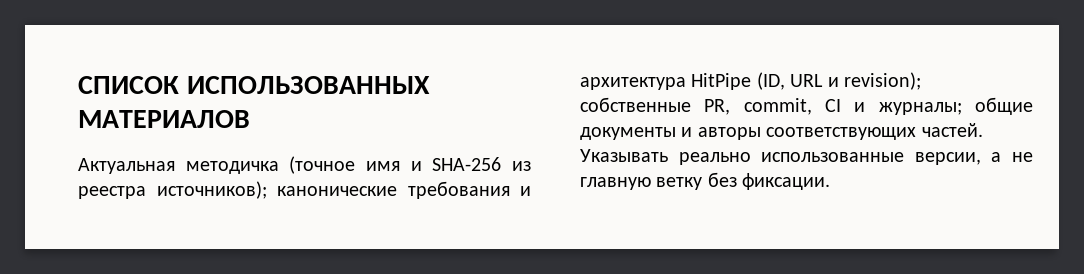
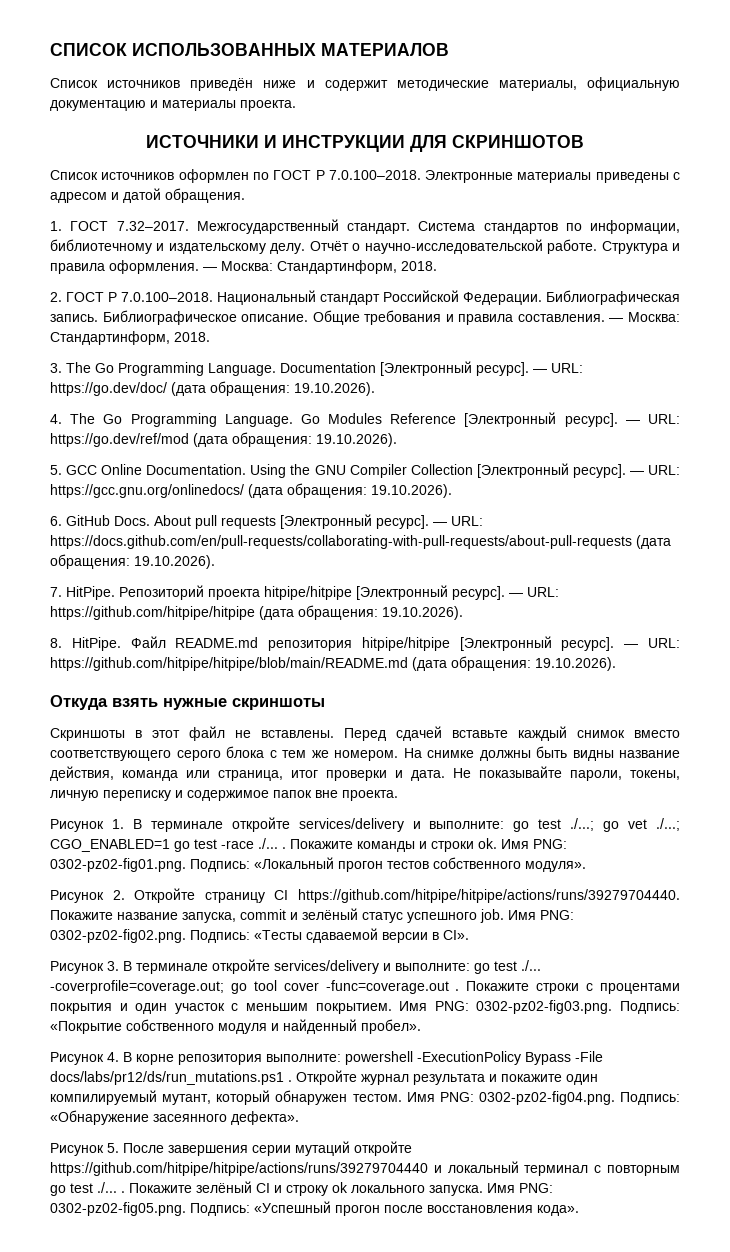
[78,156,531,174] [78,181,531,199] [580,72,921,90] [580,97,1033,115] [580,123,983,140] [580,149,1033,165] [580,172,831,190] Актуальная методичка (точное имя и SHA-256 из реестра источников); канонические требования и архитектура HitPipe (ID, URL и revision); собственные PR, commit, CI и журналы; общие документы и авторы соответствующих частей. Указывать реально использованные версии, а не главную ветку без фиксации. -> [50,77,680,91] [50,100,296,111] [146,135,584,152] [50,169,680,183] [50,188,245,203] [50,219,680,234] [50,239,680,254] [50,260,437,274] [50,290,680,305] [50,310,680,325] [50,331,210,345] [50,361,583,376] [50,381,375,396] [50,412,680,427] [50,432,397,447] [50,463,681,478] [50,483,452,498] [50,514,483,529] [50,535,671,549] [50,554,215,569] [50,585,559,600] [50,605,463,620] [50,636,680,651] [50,656,616,671] [50,695,325,710] [50,726,680,741] [50,746,680,761] [50,766,680,781] [50,790,398,801] [50,817,680,832] [50,838,567,852] [50,857,586,872] [50,888,680,903] [50,908,574,923] [50,928,469,943] [50,959,541,974] [50,980,681,994] [50,1000,681,1014] [50,1019,421,1034] [50,1051,603,1065] [50,1070,598,1085] [50,1090,680,1105] [50,1110,299,1125] [50,1141,412,1156] [50,1161,680,1176] [50,1181,553,1196] [50,1201,579,1216] Список источников приведён ниже и содержит методические материалы, официальную документацию и материалы проекта. // ИСТОЧНИКИ И ИНСТРУКЦИИ ДЛЯ СКРИНШОТОВ // Список источников оформлен по ГОСТ Р 7.0.100–2018. Электронные материалы приведены с адресом и датой обращения. // 1. ГОСТ 7.32–2017. Межгосударственный стандарт. Система стандартов по информации, библиотечному и издательскому делу. Отчёт о научно-исследовательской работе. Структура и правила оформления. — Москва: Стандартинформ, 2018. // 2. ГОСТ Р 7.0.100–2018. Национальный стандарт Российской Федерации. Библиографическая запись. Библиографическое описание. Общие требования и правила составления. — Москва: Стандартинформ, 2018. // 3. The Go Programming Language. Documentation [Электронный ресурс]. — URL: https://go.dev/doc/ (дата обращения: 19.10.2026). // 4. The Go Programming Language. Go Modules Reference [Электронный ресурс]. — URL: https://go.dev/ref/mod (дата обращения: 19.10.2026). // 5. GCC Online Documentation. Using the GNU Compiler Collection [Электронный ресурс]. — URL: https://gcc.gnu.org/onlinedocs/ (дата обращения: 19.10.2026). // 6. GitHub Docs. About pull requests [Электронный ресурс]. — URL: https://docs.github.com/en/pull-requests/collaborating-with-pull-requests/about-pull-requests (дата обращения: 19.10.2026). // 7. HitPipe. Репозиторий проекта hitpipe/hitpipe [Электронный ресурс]. — URL: https://github.com/hitpipe/hitpipe (дата обращения: 19.10.2026). // 8. HitPipe. Файл README.md репозитория hitpipe/hitpipe [Электронный ресурс]. — URL: https://github.com/hitpipe/hitpipe/blob/main/README.md (дата обращения: 19.10.2026). // Откуда взять нужные скриншоты // Скриншоты в этот файл не вставлены. Перед сдачей вставьте каждый снимок вместо соответствующего серого блока с тем же номером. На снимке должны быть видны название действия, команда или страница, итог проверки и дата. Не показывайте пароли, токены, личную переписку и содержимое папок вне проекта. // Рисунок 1. В терминале откройте services/delivery и выполните: go test ./...; go vet ./...; CGO_ENABLED=1 go test -race ./... . Покажите команды и строки ok. Имя PNG: 0302-pz02-fig01.png. Подпись: «Локальный прогон тестов собственного модуля». // Рисунок 2. Откройте страницу CI https://github.com/hitpipe/hitpipe/actions/runs/39279704440. Покажите название запуска, commit и зелёный статус успешного job. Имя PNG: 0302-pz02-fig02.png. Подпись: «Тесты сдаваемой версии в CI». // Рисунок 3. В терминале откройте services/delivery и выполните: go test ./... -coverprofile=coverage.out; go tool cover -func=coverage.out . Покажите строки с процентами покрытия и один участок с меньшим покрытием. Имя PNG: 0302-pz02-fig03.png. Подпись: «Покрытие собственного модуля и найденный пробел». // Рисунок 4. В корне репозитория выполните: powershell -ExecutionPolicy Bypass -File docs/labs/pr12/ds/run_mutations.ps1 . Откройте журнал результата и покажите один компилируемый мутант, который обнаружен тестом. Имя PNG: 0302-pz02-fig04.png. Подпись: «Обнаружение засеянного дефекта». // Рисунок 5. После завершения серии мутаций откройте https://github.com/hitpipe/hitpipe/actions/runs/39279704440 и локальный терминал с повторным go test ./... . Покажите зелёный CI и строку ok локального запуска. Имя PNG: 0302-pz02-fig05.png. Подпись: «Успешный прогон после восстановления кода».

